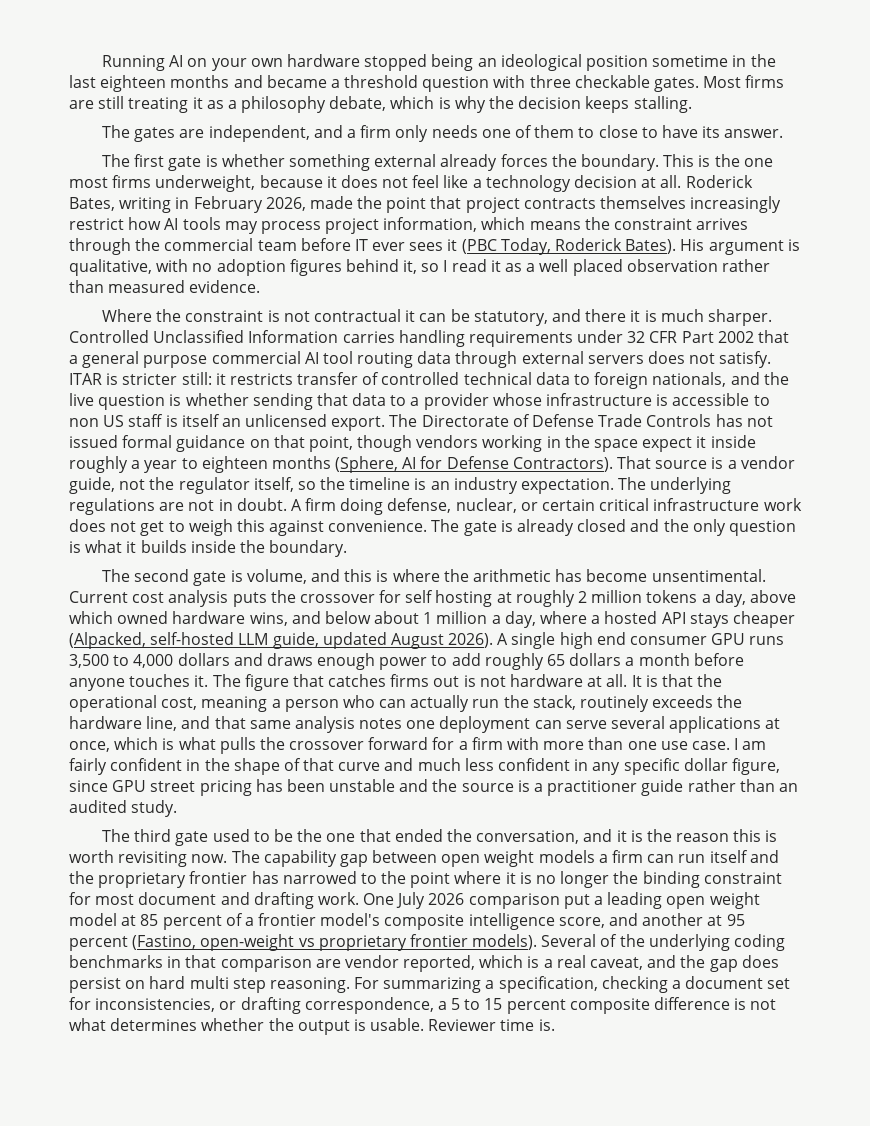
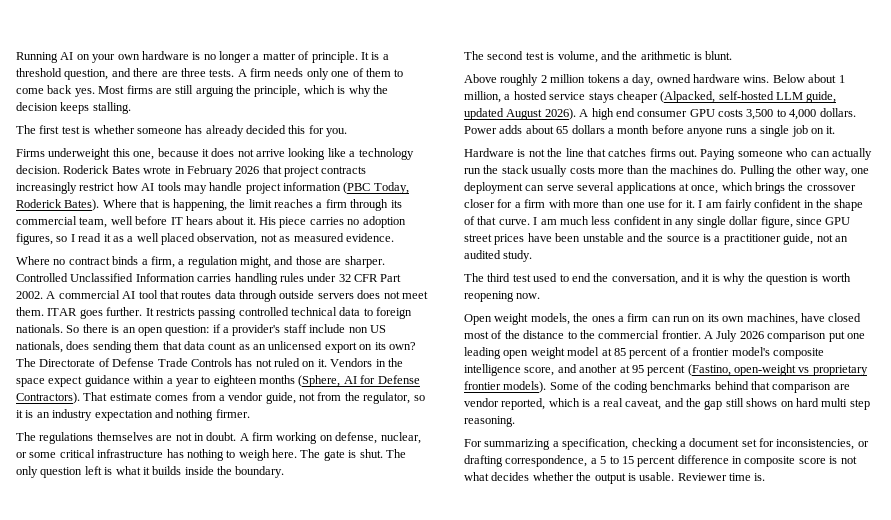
[364,54,776,71] [69,75,785,92] [69,96,387,113] stopped being an ideological position sometime in the last eighteen months and became a threshold question with three checkable gates. Most firms are still treating it as a philosophy debate, -> [192,51,389,63] [16,68,404,80] [16,85,301,97] is no longer a matter of principle. It is a threshold question, and there are three tests. A firm needs only one of them to come back yes. Most firms are still arguing the principle,
[102,125,784,142] // The gates are independent, and a firm only needs one of them to close to have its answer. -> (131, 108) none
[168,154,773,171] [69,175,256,192] gate is whether something external already forces the boundary. This is the one most firms underweight, -> [61,125,348,137] [16,148,155,160] test is whether someone has already decided this for you. // Firms underweight this one,
[412,175,440,188] feel -> [256,148,326,160] arrive looking
[574,175,753,188] [69,196,427,213] decision at all. Roderick Bates, writing in February 2026, made the point -> [16,165,260,177] decision. Roderick Bates wrote in February 2026
[600,196,687,209] themselves -> (367, 170) none
[260,217,749,234] [69,238,800,255] [69,259,418,276] process project information, which means the constraint arrives through the commercial team before IT ever sees it (PBC Today, Roderick Bates). His argument is qualitative, with no adoption figures behind it, -> [209,182,409,194] [16,199,402,211] [16,216,406,228] [16,233,53,245] handle project information (PBC Today, Roderick Bates). Where that is happening, the limit reaches a firm through its commercial team, well before IT hears about it. His piece carries no adoption figures,
[626,259,770,272] [69,280,104,293] observation rather than -> [197,233,291,245] observation, not as
[156,309,704,326] the constraint is not contractual it can be statutory, and there it is much -> [53,256,342,268] no contract binds a firm, a regulation might, and those are
[468,331,573,347] requirements -> [279,273,304,282] rules
[717,330,790,343] [69,351,208,368] 2002 that a general purpose -> [16,291,56,299] 2002. A
[357,352,414,368] routing -> [159,290,212,299] that routes
[521,351,584,364] external -> [279,290,315,299] outside
[719,351,772,368] [69,372,380,385] satisfy. ITAR is stricter still: it restricts transfer of -> [401,291,428,299] [16,307,237,319] meet them. ITAR goes further. It restricts passing
[652,372,789,387] [69,393,770,410] [69,414,386,431] nationals, and the live question is whether sending that data to a provider whose infrastructure is accessible to non US staff is itself an unlicensed export. -> [16,324,386,336] [16,341,416,353] nationals. So there is an open question: if a provider's staff include non US nationals, does sending them that data count as an unlicensed export on its own?
[69,435,543,452] issued formal guidance on that point, though vendors working -> [274,358,373,367] ruled on it. Vendors
[696,435,756,448] [69,456,128,473] it inside roughly -> [84,375,165,387] guidance within
[655,457,724,469] source is -> [109,392,216,401] estimate comes from
[149,477,732,494] [69,498,155,515] the regulator itself, so the timeline is an industry expectation. The underlying regulations -> [317,392,425,404] [16,409,250,421] [16,432,153,444] from the regulator, so it is an industry expectation and nothing firmer. // The regulations themselves
[340,498,384,515] doing -> [276,432,333,444] working on
[542,499,596,511] certain -> [29,452,57,458] some
[763,498,802,511] [69,519,689,536] work does not get to weigh this against convenience. The gate is already closed and the -> [166,449,406,461] has nothing to weigh here. The gate is shut. The
(796, 528) none -> [84,466,102,475] left
[193,571,227,586] gate -> [525,52,544,60] test
[344,569,766,582] [69,590,512,607] this is where the arithmetic has become unsentimental. Current cost analysis puts the crossover for self hosting at -> [622,51,733,60] [464,74,497,83] the arithmetic is blunt. // Above
[749,590,796,603] [69,611,588,628] above which owned hardware wins, and below about 1 million a day, where -> [656,74,845,83] [464,91,501,103] owned hardware wins. Below about 1 million,
[661,612,686,624] API -> [549,92,586,100] service
[511,632,556,649] single -> (589, 113) none
[749,636,785,645] runs -> [718,109,743,117] costs
[177,653,544,670] dollars and draws enough power to add roughly -> [819,108,856,117] [464,125,554,134] dollars. Power adds about
[129,674,723,691] [69,695,339,712] touches it. The figure that catches firms out is not hardware at all. It is that the operational cost, meaning a person -> [726,125,836,137] [464,148,783,160] runs a single job on it. // Hardware is not the line that catches firms out. Paying someone
[532,695,743,712] [69,716,403,733] stack, routinely exceeds the hardware line, and that same analysis notes -> [501,165,848,177] stack usually costs more than the machines do. Pulling the other way,
[162,737,429,754] is what pulls the crossover forward -> [755,182,856,194] [464,199,495,208] brings the crossover closer
[691,741,730,750] case. -> [668,199,695,208] for it.
[338,758,414,771] curve and -> [498,217,557,225] curve. I am
[623,758,680,775] specific -> [696,216,726,228] single
[199,779,283,796] pricing has -> [494,233,552,245] prices have
[641,779,775,796] guide rather than -> [783,233,833,245] guide, not
[175,831,209,846] gate -> [512,274,531,282] test
[274,829,443,842] be the one that ended -> [571,273,591,282] end
[646,829,762,842] the reason this -> [723,273,808,285] why the question
[118,851,188,867] revisiting -> [464,291,514,302] reopening
[231,850,779,867] [69,871,782,888] [69,892,395,909] The capability gap between open weight models a firm can run itself and the proprietary frontier has narrowed to the point where it is no longer the binding constraint for most document and drafting work. One -> [464,313,862,325] [464,330,713,339] // Open weight models, the ones a firm can run on its own machines, have closed most of the distance to the commercial frontier. A
[594,896,604,905] a -> [846,333,865,339] one
[541,934,730,951] Several of the underlying -> [549,381,611,390] Some of the
[167,956,182,968] in -> [714,381,749,390] behind
[741,955,779,968] [69,977,121,993] does persist -> [725,398,778,407] still shows
(350, 985) none -> (515, 421) //
[569,997,731,1014] composite difference -> [677,455,826,467] difference in composite score
[110,1018,198,1031] determines -> [491,472,530,481] decides

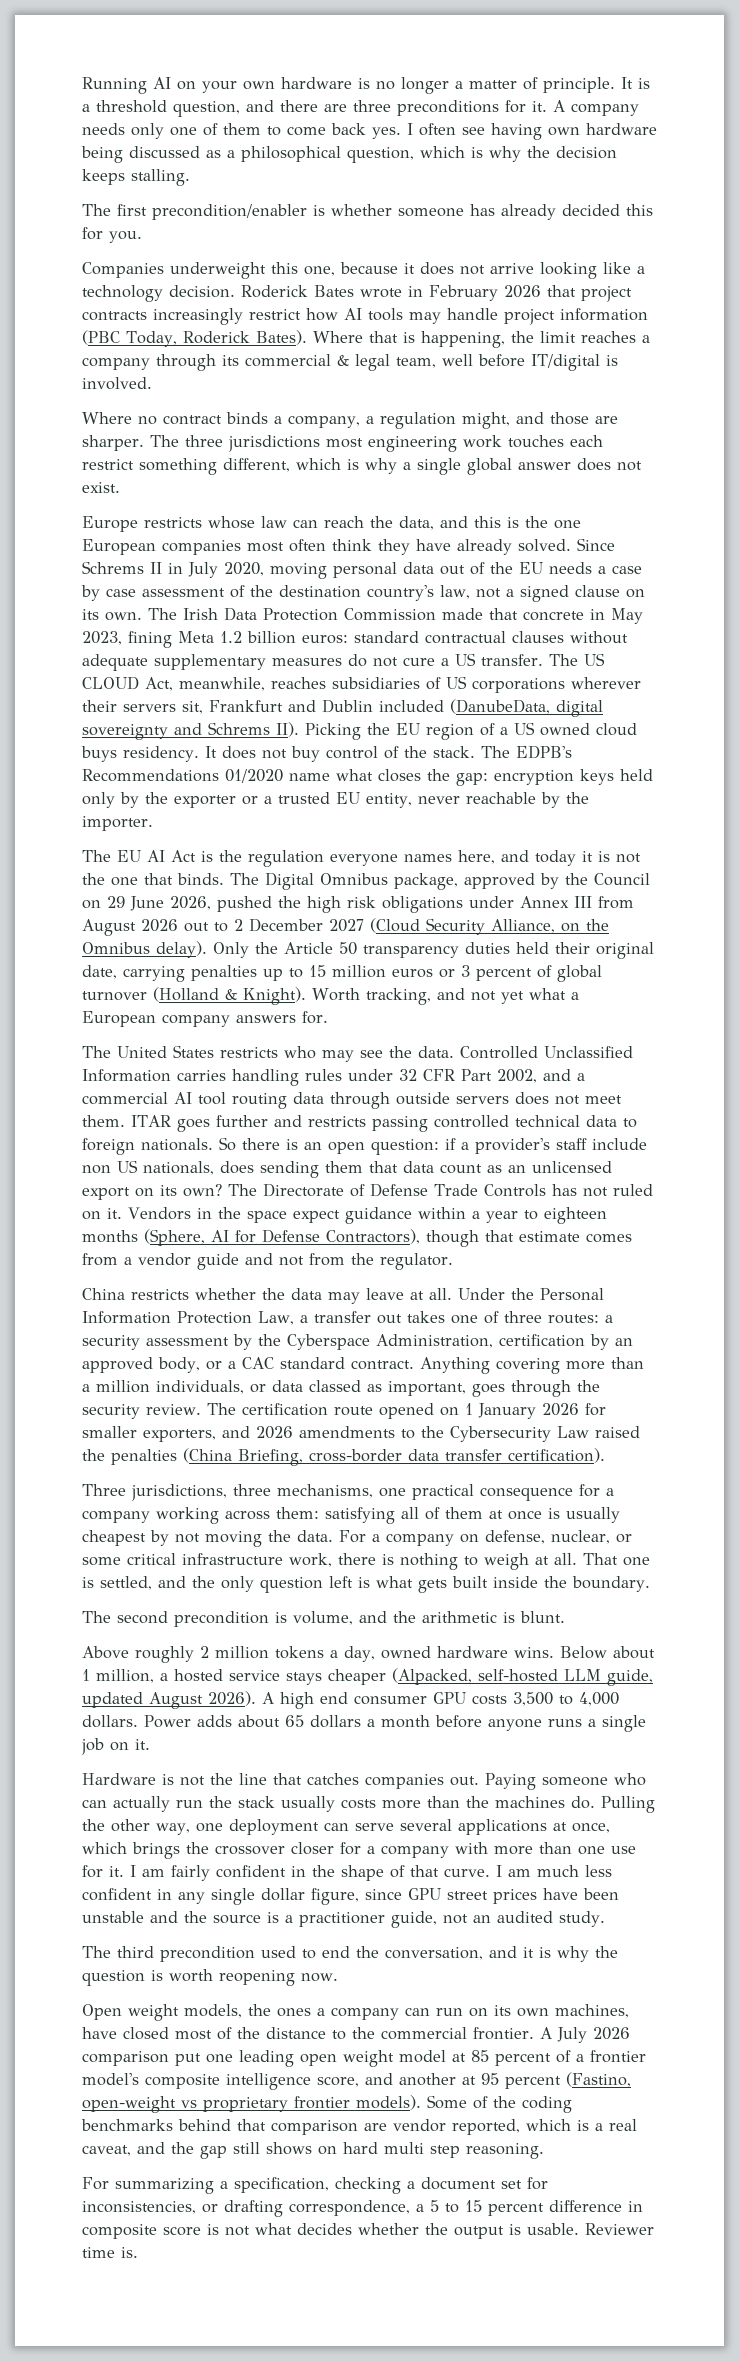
[209,68,271,77] tests. A firm -> [397,100,639,116] preconditions for it. A company
[98,85,301,97] Most firms are still arguing the principle, -> [407,123,657,140] [81,146,414,163] I often see having own hardware being discussed as a philosophical question,
[61,126,80,134] test -> [152,204,307,220] precondition/enabler
[16,149,45,157] Firms -> [82,262,164,278] Companies
[325,199,347,208] firm -> [82,357,150,370] company
(77, 220) none -> [337,354,390,371] & legal
[170,216,406,228] [16,233,394,245] IT hears about it. His piece carries no adoption figures, so I read it as a well placed observation, not as measured evidence. -> [531,354,618,371] [82,377,152,390] IT/digital is involved.
[150,256,175,268] firm, -> [288,415,360,428] company,
(385, 262) none -> [149,435,603,452] [82,458,642,475] [82,482,120,493] [82,516,581,532] [82,538,615,555] [82,561,642,579] [81,585,645,602] [82,607,643,624] [82,631,628,648] [82,653,605,671] [82,676,641,693] [82,699,603,717] [82,722,637,740] [81,745,572,762] [82,769,653,786] [82,792,589,808] [82,816,153,831] [82,850,641,867] [82,872,650,890] [82,896,634,913] [82,918,609,936] [82,941,654,959] [82,965,602,982] [82,987,579,1005] [82,1011,328,1027] [82,1045,454,1062] The three jurisdictions most engineering work touches each restrict something different, which is why a single global answer does not exist. // Europe restricts whose law can reach the data, and this is the one European companies most often think they have already solved. Since Schrems II in July 2020, moving personal data out of the EU needs a case by case assessment of the destination country's law, not a signed clause on its own. The Irish Data Protection Commission made that concrete in May 2023, fining Meta 1.2 billion euros: standard contractual clauses without adequate supplementary measures do not cure a US transfer. The US CLOUD Act, meanwhile, reaches subsidiaries of US corporations wherever their servers sit, Frankfurt and Dublin included (DanubeData, digital sovereignty and Schrems II). Picking the EU region of a US owned cloud buys residency. It does not buy control of the stack. The EDPB's Recommendations 01/2020 name what closes the gap: encryption keys held only by the exporter or a trusted EU entity, never reachable by the importer. // The EU AI Act is the regulation everyone names here, and today it is not the one that binds. The Digital Omnibus package, approved by the Council on 29 June 2026, pushed the high risk obligations under Annex III from August 2026 out to 2 December 2027 (Cloud Security Alliance, on the Omnibus delay). Only the Article 50 transparency duties held their original date, carrying penalties up to 15 million euros or 3 percent of global turnover (Holland & Knight). Worth tracking, and not yet what a European company answers for. // The United States restricts who may see the data.
[16,291,56,299] 2002. A -> [497,1069,585,1083] 2002, and a
[159,290,212,299] that routes -> [232,1093,287,1109] routing
[106,307,154,316] further. It -> [215,1115,302,1127] further and
[16,392,108,404] Contractors). That -> [326,1229,514,1247] Contractors), though that
[265,392,296,404] guide, -> [197,1253,273,1270] guide and
[363,392,425,404] [16,409,250,421] [16,432,318,444] regulator, so it is an industry expectation and nothing firmer. // The regulations themselves are not in doubt. A firm working -> [380,1253,453,1270] [82,1288,604,1304] [82,1311,613,1325] [82,1334,633,1350] [82,1357,644,1374] [82,1380,600,1397] [82,1403,606,1419] [82,1426,640,1442] [82,1448,605,1466] [82,1484,614,1501] [82,1507,620,1524] [82,1530,454,1547] regulator. // China restricts whether the data may leave at all. Under the Personal Information Protection Law, a transfer out takes one of three routes: a security assessment by the Cyberspace Administration, certification by an approved body, or a CAC standard contract. Anything covering more than a million individuals, or data classed as important, goes through the security review. The certification route opened on 1 January 2026 for smaller exporters, and 2026 amendments to the Cybersecurity Law raised the penalties (China Briefing, cross-border data transfer certification). // Three jurisdictions, three mechanisms, one practical consequence for a company working across them: satisfying all of them at once is usually cheapest by not moving the data. For a company
[166,449,406,461] has nothing to weigh here. The gate is shut. The -> [289,1553,650,1570] [82,1576,215,1590] work, there is nothing to weigh at all. That one is settled, and the
[142,466,182,475] it builds -> [418,1576,488,1593] gets built
[525,52,544,60] test -> [174,1611,269,1627] precondition
[649,148,676,157] firms -> [365,1774,444,1789] companies
[524,199,546,208] firm -> [381,1845,449,1858] company
[512,274,531,282] test -> [160,1946,255,1962] precondition
[627,313,649,322] firm -> [331,2007,399,2020] company

